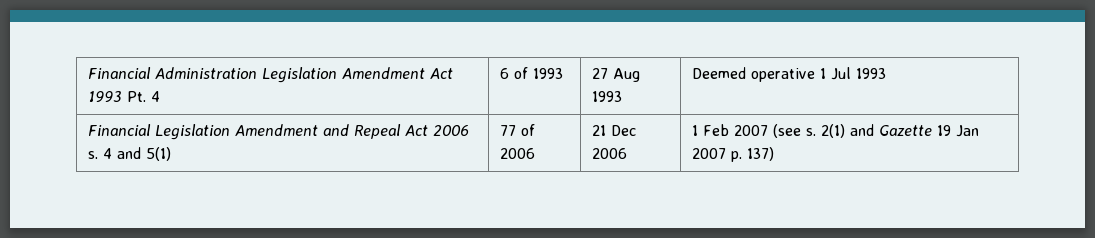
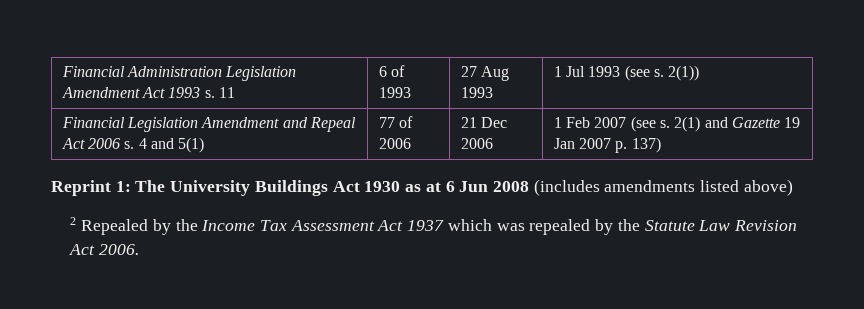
[126,91,160,102] Pt. 4 -> [204,87,235,98] s. 11
[691,67,815,82] Deemed operative -> (493, 92) none
(886, 73) none -> [624,65,700,81] (see s. 2(1))
(774, 154) none -> [51,179,793,196] [70,217,797,235] [69,244,140,255] // Reprint 1: The University Buildings Act 1930 as at 6 Jun 2008 (includes amendments listed above) // 2 Repealed by the Income Tax Assessment Act 1937 which was repealed by the Statute Law Revision Act 2006.

